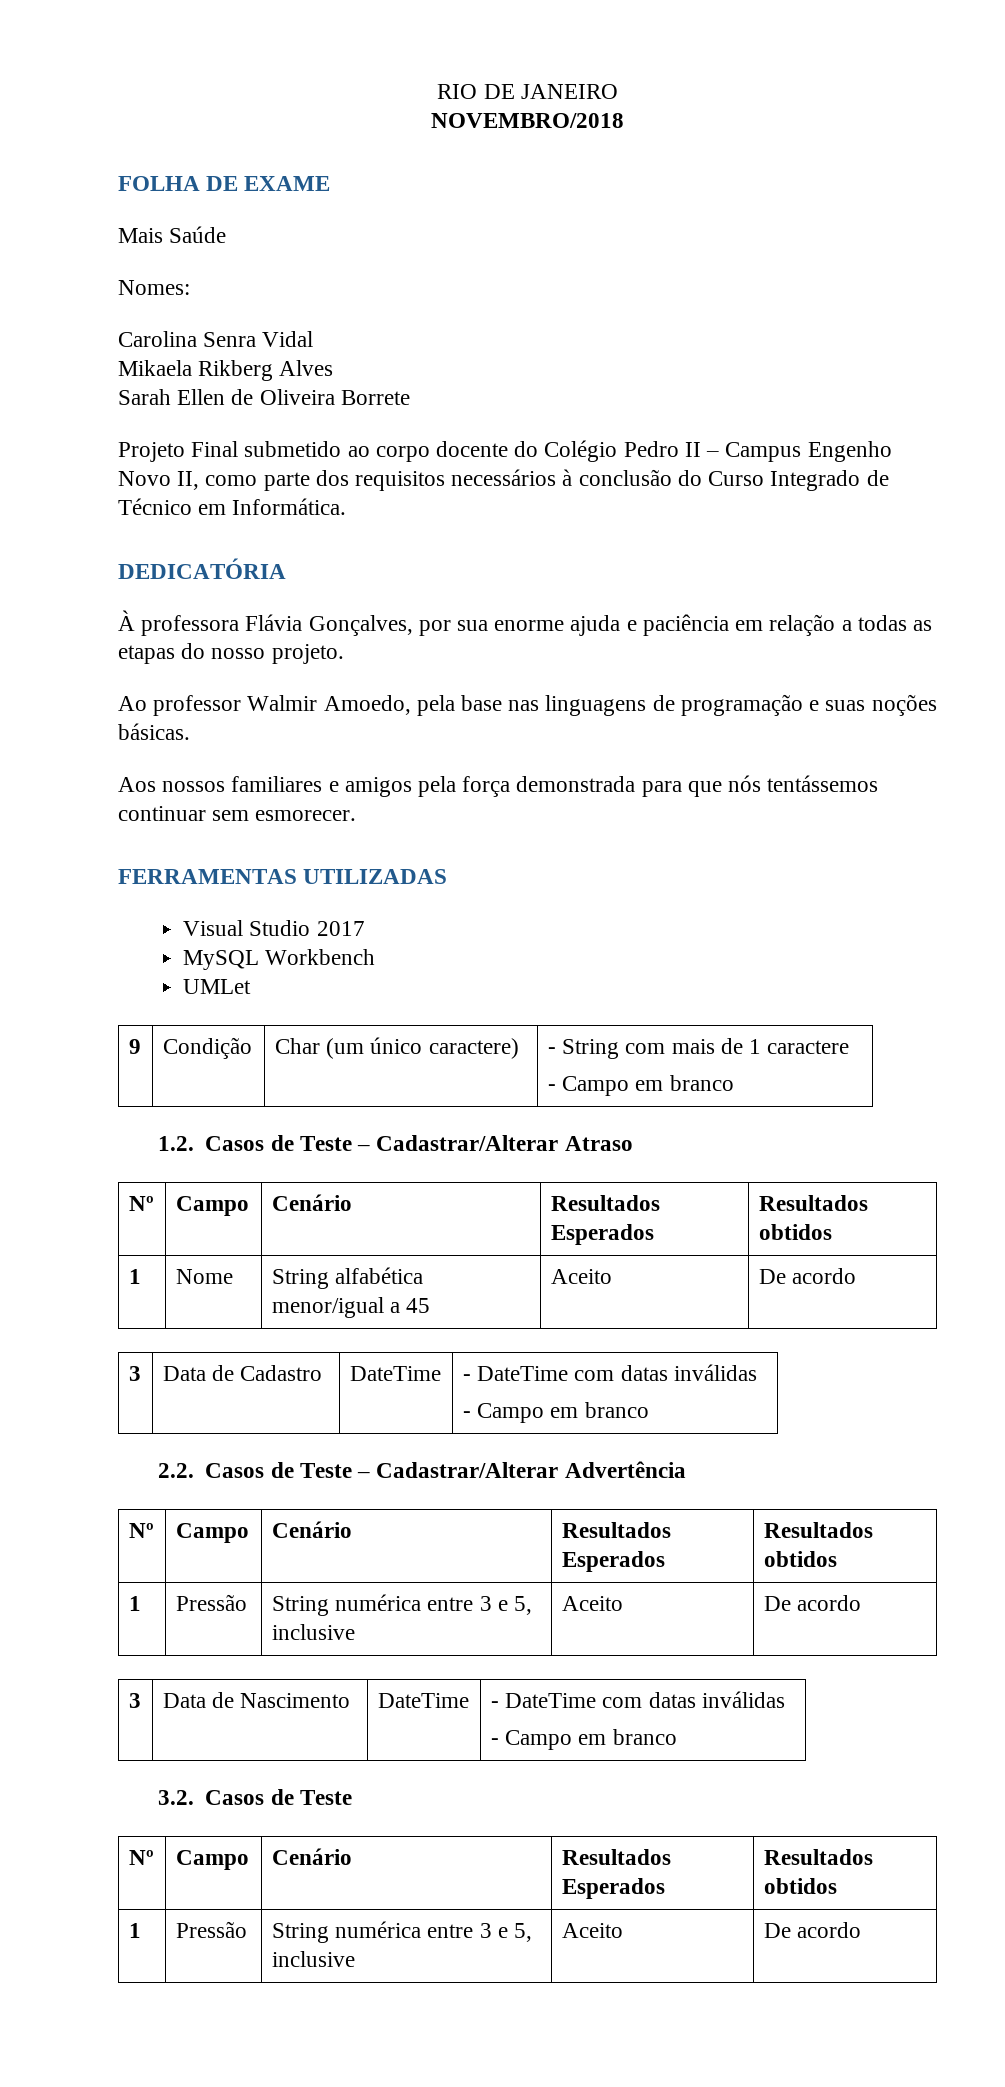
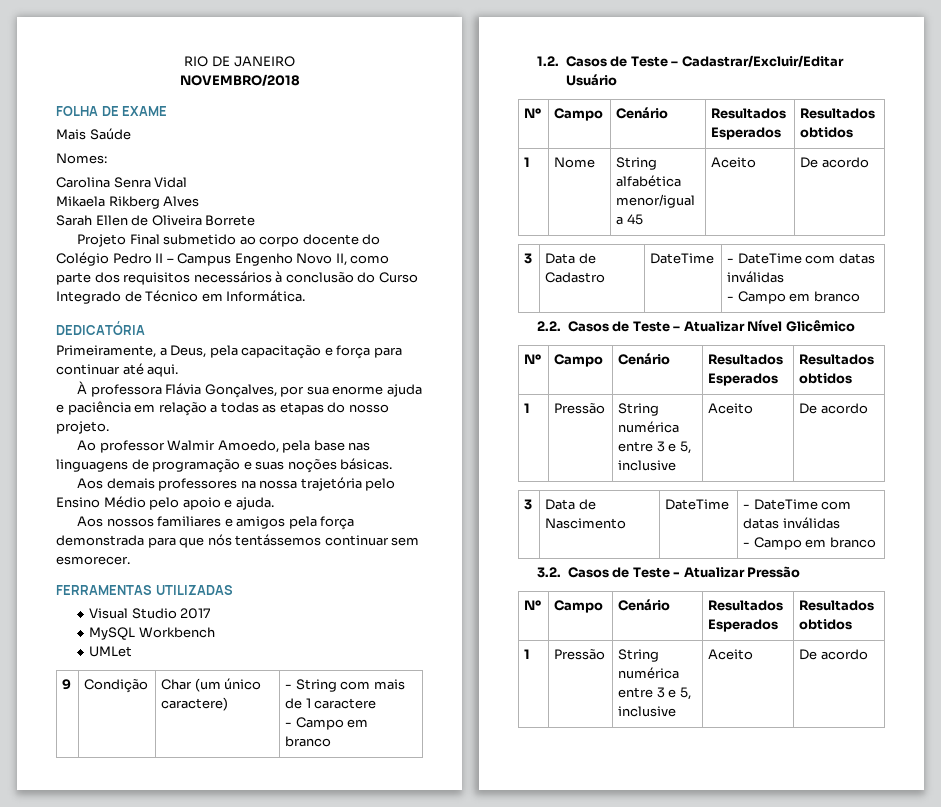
(286, 568) none -> [56,345,402,359] [56,363,179,377] // Primeiramente, a Deus, pela capacitação e força para continuar até aqui.
(190, 731) none -> [77,477,396,491] [56,496,274,510] // Aos demais professores na nossa trajetória pelo Ensino Médio pelo apoio e ajuda.
[376,1135,633,1151] Cadastrar/Alterar Atraso -> [681,55,844,67] [565,74,617,86] Cadastrar/Excluir/Editar Usuário
[376,1461,686,1478] Cadastrar/Alterar Advertência -> [683,320,855,332] Atualizar Nível Glicêmico
(352, 1797) none -> [673,566,801,578] - Atualizar Pressão

